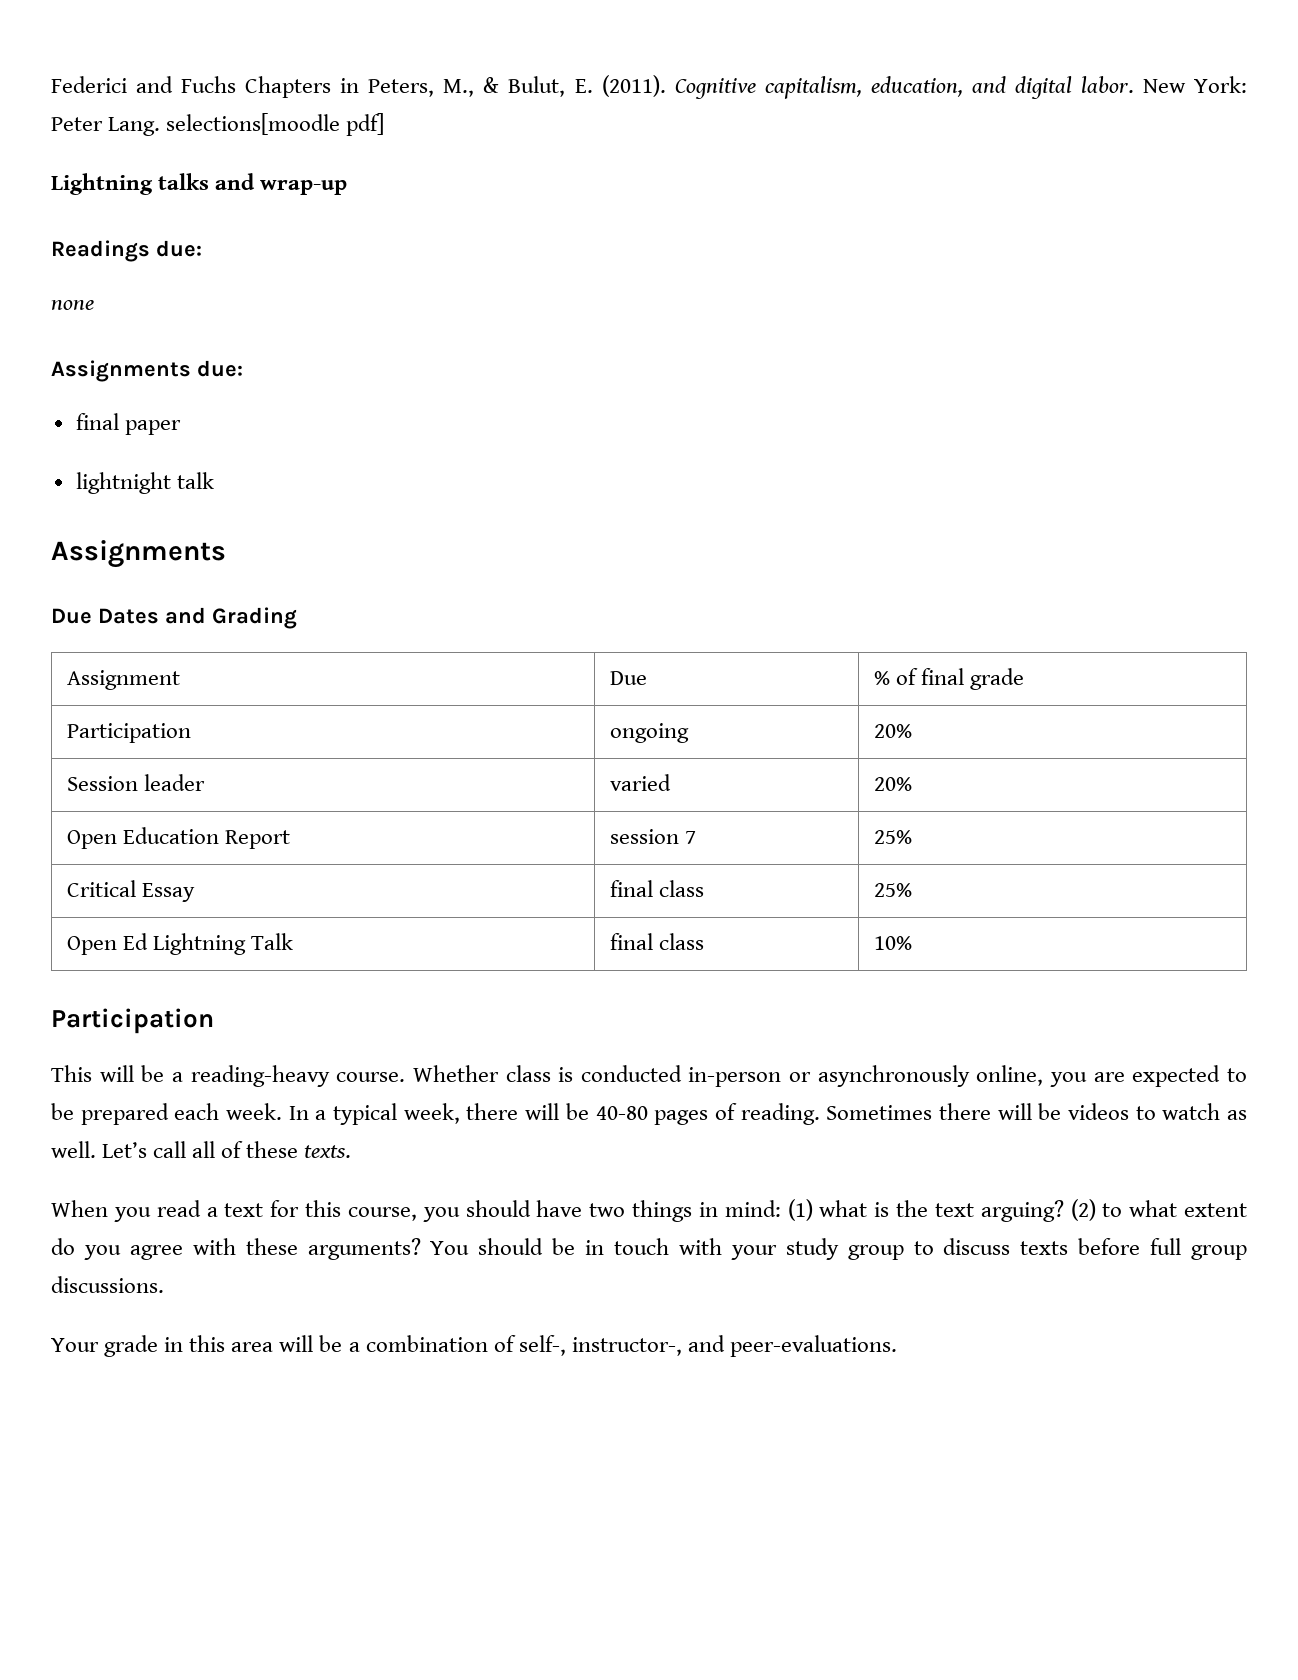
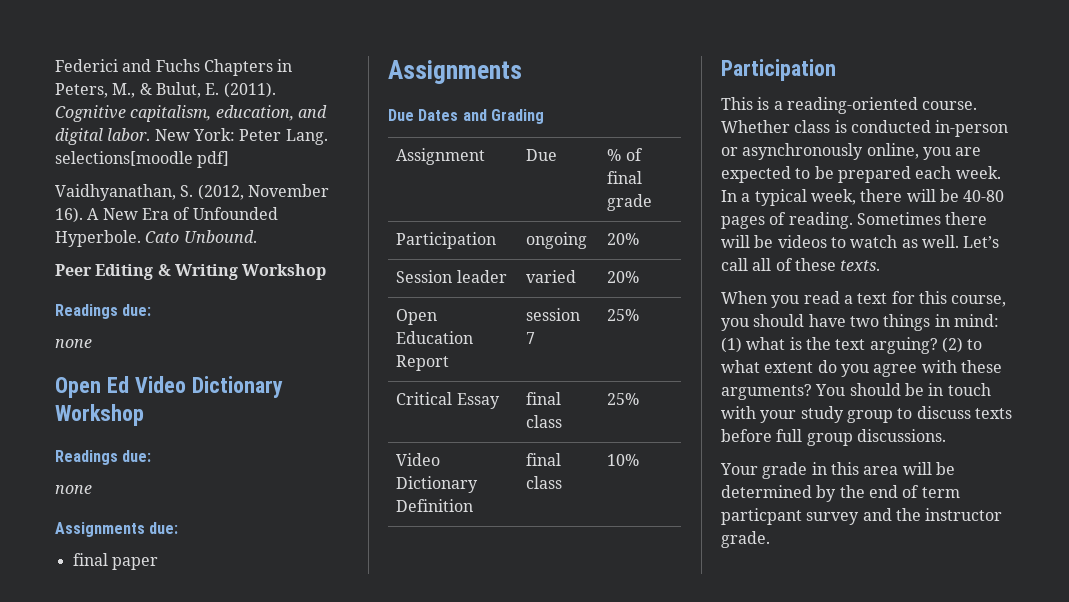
[51,173,348,195] Lightning talks and wrap-up -> [55,184,329,201] [55,207,278,223] [55,230,257,247] [55,264,327,280] [55,304,152,319] [55,339,92,348] [55,376,283,398] [55,404,144,426] Vaidhyanathan, S. (2012, November 16). A New Era of Unfounded Hyperbole. Cato Unbound. // Peer Editing & Writing Workshop // Readings due: // none // Open Ed Video Dictionary Workshop
[75,472,214,494] // lightnight talk -> (158, 563) none
[66,933,294,955] Open Ed Lightning Talk -> [396,453,441,466] [396,476,479,493] [396,499,474,512] Video Dictionary Definition
[99,1065,330,1087] will be a reading-heavy -> [757,97,918,114] is a reading-oriented
[348,1335,897,1357] a combination of self-, instructor-, and peer-evaluations. -> [721,485,960,502] [721,508,1003,525] [721,531,770,548] determined by the end of term particpant survey and the instructor grade.

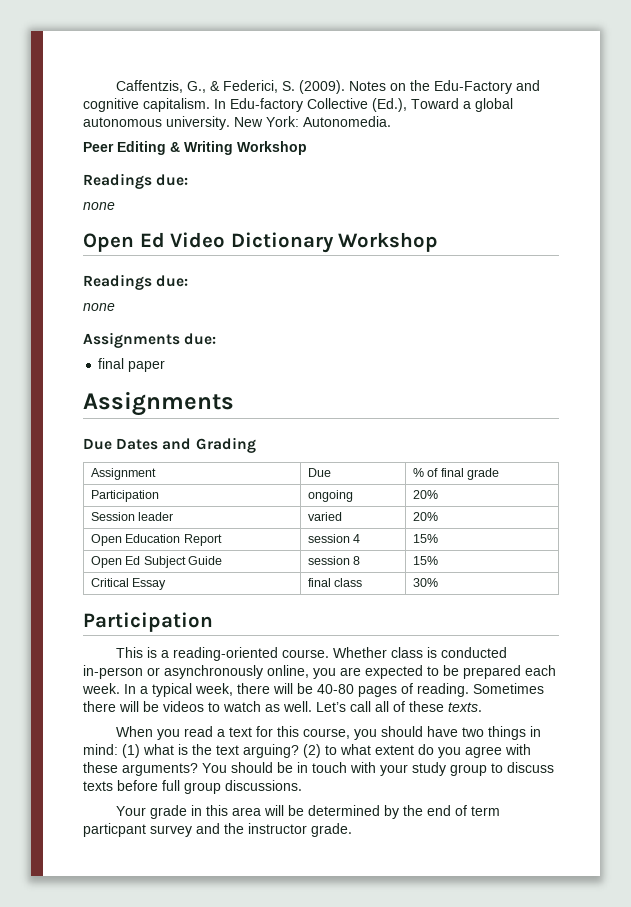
[55,59,293,76] [55,82,276,98] [55,105,327,122] [55,128,328,145] [55,151,230,168] [55,184,329,201] [55,207,278,223] [55,230,257,247] Federici and Fuchs Chapters in Peters, M., & Bulut, E. (2011). Cognitive capitalism, education, and digital labor. New York: Peter Lang. selections[moodle pdf] // Vaidhyanathan, S. (2012, November 16). A New Era of Unfounded Hyperbole. Cato Unbound. -> [116,80,541,94] [83,98,513,112] [83,116,391,130] Caffentzis, G., & Federici, S. (2009). Notes on the Edu-Factory and cognitive capitalism. In Edu-factory Collective (Ed.), Toward a global autonomous university. New York: Autonomedia.
[526,332,536,344] [607,309,640,321] [396,392,500,409] [526,392,562,405] [526,415,563,428] [607,393,640,405] [396,453,441,466] [396,476,479,493] [396,499,474,512] [526,453,562,466] [526,476,563,489] [607,454,640,466] 7 | 25% // Critical Essay | final class | 25% // Video Dictionary Definition | final class | 10% -> [353,534,361,543] [412,534,438,543] [90,556,222,568] [307,556,361,565] [412,556,438,565] [90,578,167,590] [307,578,363,587] [412,578,438,587] 4 | 15% // Open Ed Subject Guide | session 8 | 15% // Critical Essay | final class | 30%

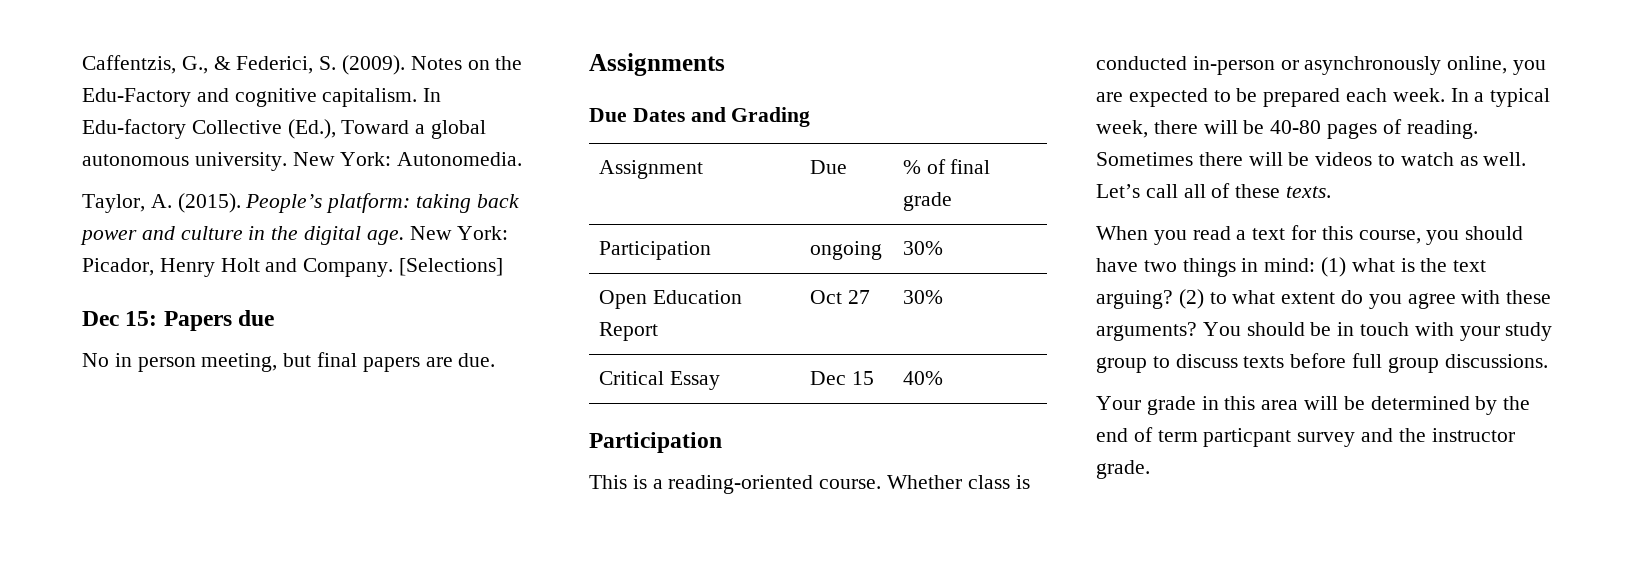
[83,141,307,155] [83,173,189,189] [83,202,115,210] [83,232,439,253] [83,274,189,290] [83,303,115,311] [83,332,217,348] [98,358,166,372] Peer Editing & Writing Workshop // Readings due: // none // Open Ed Video Dictionary Workshop // Readings due: // none // Assignments due: // final paper -> [82,193,519,213] [80,226,509,245] [82,258,504,277] [82,310,275,331] [82,352,496,372] Taylor, A. (2015). People’s platform: taking back power and culture in the digital age. New York: Picador, Henry Holt and Company. [Selections] // Dec 15: Papers due // No in person meeting, but final papers are due.
[412,490,438,499] [90,512,174,521] [307,512,342,521] [412,512,438,521] [90,534,222,546] [307,534,361,543] [412,534,438,543] [90,556,222,568] [307,556,361,565] [412,556,438,565] 20% // Session leader | varied | 20% // Open Education Report | session 4 | 15% // Open Ed Subject Guide | session 8 | 15% -> [902,241,943,255] [598,290,742,309] [598,322,658,341] [809,290,870,304] [902,290,943,304] 30% // Open Education Report | Oct 27 | 30%
[307,578,363,587] [412,578,438,587] final class | 30% -> [809,371,874,385] [902,371,943,385] Dec 15 | 40%

